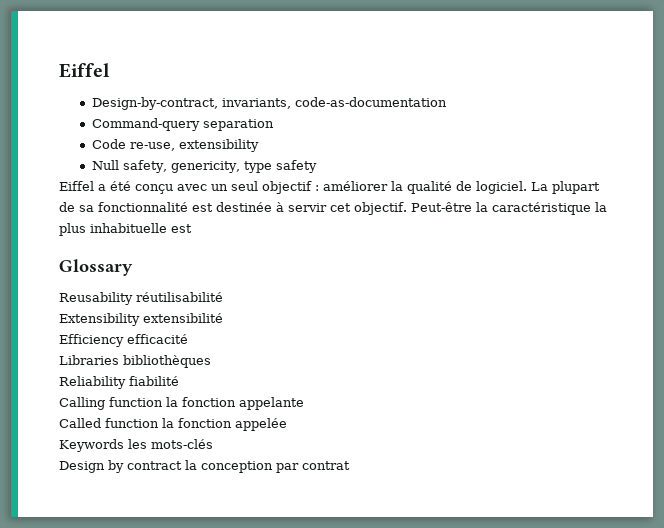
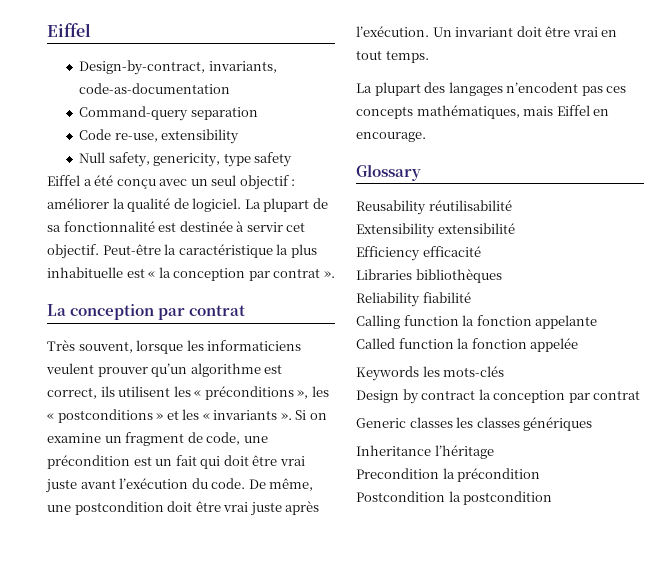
(192, 228) none -> [148,267,335,281] [47,304,246,320] [47,340,302,354] [46,363,283,377] [47,386,329,400] [47,409,327,423] [47,432,268,446] [47,455,305,469] [45,478,314,493] [47,501,320,516] [356,26,618,37] [356,50,429,63] [356,82,627,96] [356,105,610,119] [356,132,426,142] « la conception par contrat ». // La conception par contrat // Très souvent, lorsque les informaticiens veulent prouver qu’un algorithme est correct, ils utilisent les « préconditions », les « postconditions » et les « invariants ». Si on examine un fragment de code, une précondition est un fait qui doit être vrai juste avant l’exécution du code. De même, une postcondition doit être vrai juste après l’exécution. Un invariant doit être vrai en tout temps. // La plupart des langages n’encodent pas ces concepts mathématiques, mais Eiffel en encourage.
(350, 465) none -> [356,417,593,431] [356,445,494,459] [356,468,541,482] [356,491,553,505] // Generic classes les classes génériques // Inheritance l’héritage // Precondition la précondition // Postcondition la postcondition

